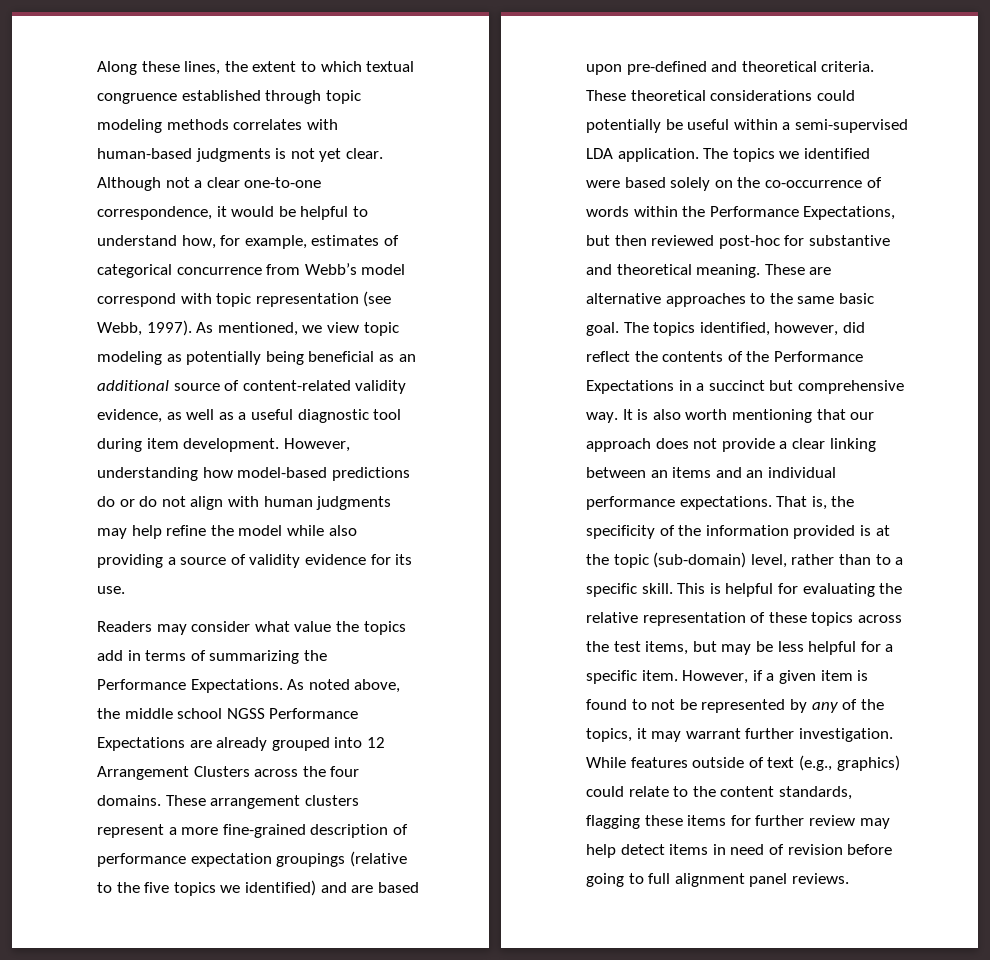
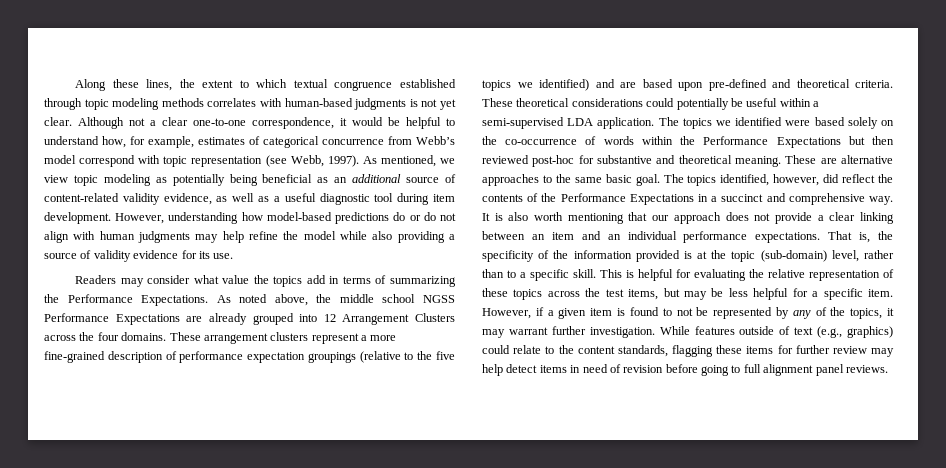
[803,206,896,220] Expectations, -> [776,137,841,148] Expectations
[769,380,794,391] but -> [766,193,786,202] and
[672,467,712,478] items -> [551,232,574,240] item

